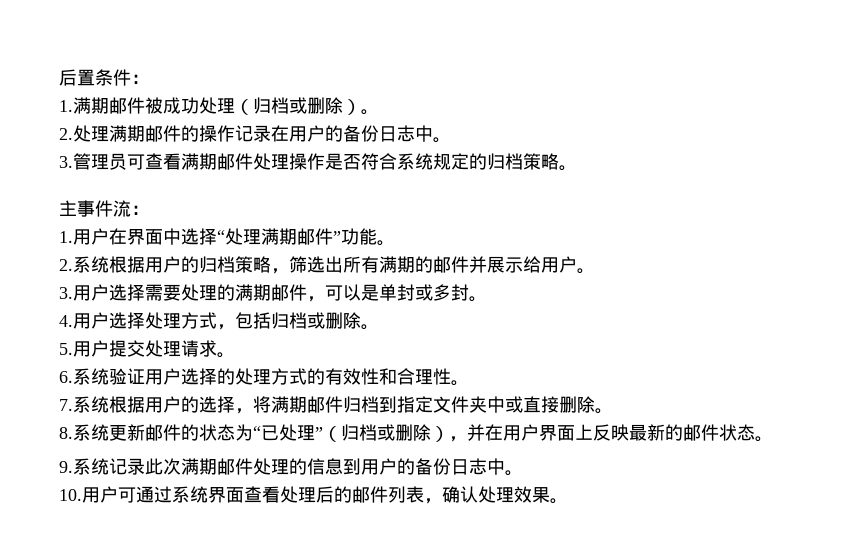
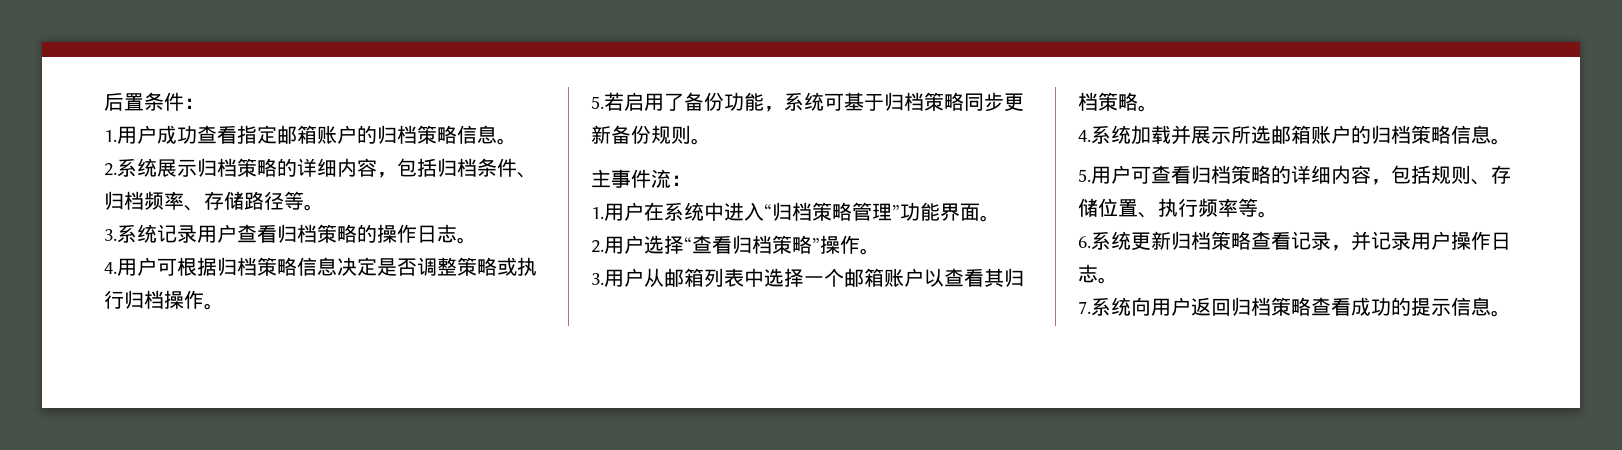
[73,97,379,115] [59,125,451,143] [59,153,559,170] 满期邮件被成功处理（归档或删除）。 // 2.处理满期邮件的操作记录在用户的备份日志中。 // 3.管理员可查看满期邮件处理操作是否符合系统规定的归档策略 -> [117,125,517,145] [104,158,537,178] [104,191,324,211] [104,224,477,244] [104,257,537,276] [104,290,224,310] [591,92,1024,112] [591,125,691,144] 用户成功查看指定邮箱账户的归档策略信息。 // 2.系统展示归档策略的详细内容，包括归档条件、归档频率、存储路径等。 // 3.系统记录用户查看归档策略的操作日志。 // 4.用户可根据归档策略信息决定是否调整策略或执行归档操作。 // 5.若启用了备份功能，系统可基于归档策略同步更新备份规则
[127,228,395,246] [59,256,595,274] [59,284,487,302] [59,312,379,330] [59,340,235,358] [59,368,469,386] [59,396,613,414] [59,424,773,442] [59,458,523,476] [59,486,550,504] 界面中选择“处理满期邮件”功能。 // 2.系统根据用户的归档策略，筛选出所有满期的邮件并展示给用户。 // 3.用户选择需要处理的满期邮件，可以是单封或多封。 // 4.用户选择处理方式，包括归档或删除。 // 5.用户提交处理请求。 // 6.系统验证用户选择的处理方式的有效性和合理性。 // 7.系统根据用户的选择，将满期邮件归档到指定文件夹中或直接删除。 // 8.系统更新邮件的状态为“已处理”（归档或删除），并在用户界面上反映最新的邮件状态。 // 9.系统记录此次满期邮件处理的信息到用户的备份日志中。 // 10.用户可通过系统界面查看处理后的邮件列表，确认处理效果 -> [664,202,1000,222] [591,235,880,255] [591,268,1024,287] [1078,92,1158,112] [1078,125,1511,145] [1078,165,1511,185] [1078,198,1278,218] [1078,231,1511,251] [1078,264,1118,284] [1078,297,1491,316] 系统中进入“归档策略管理”功能界面。 // 2.用户选择“查看归档策略”操作。 // 3.用户从邮箱列表中选择一个邮箱账户以查看其归档策略。 // 4.系统加载并展示所选邮箱账户的归档策略信息。 // 5.用户可查看归档策略的详细内容，包括规则、存储位置、执行频率等。 // 6.系统更新归档策略查看记录，并记录用户操作日志。 // 7.系统向用户返回归档策略查看成功的提示信息

